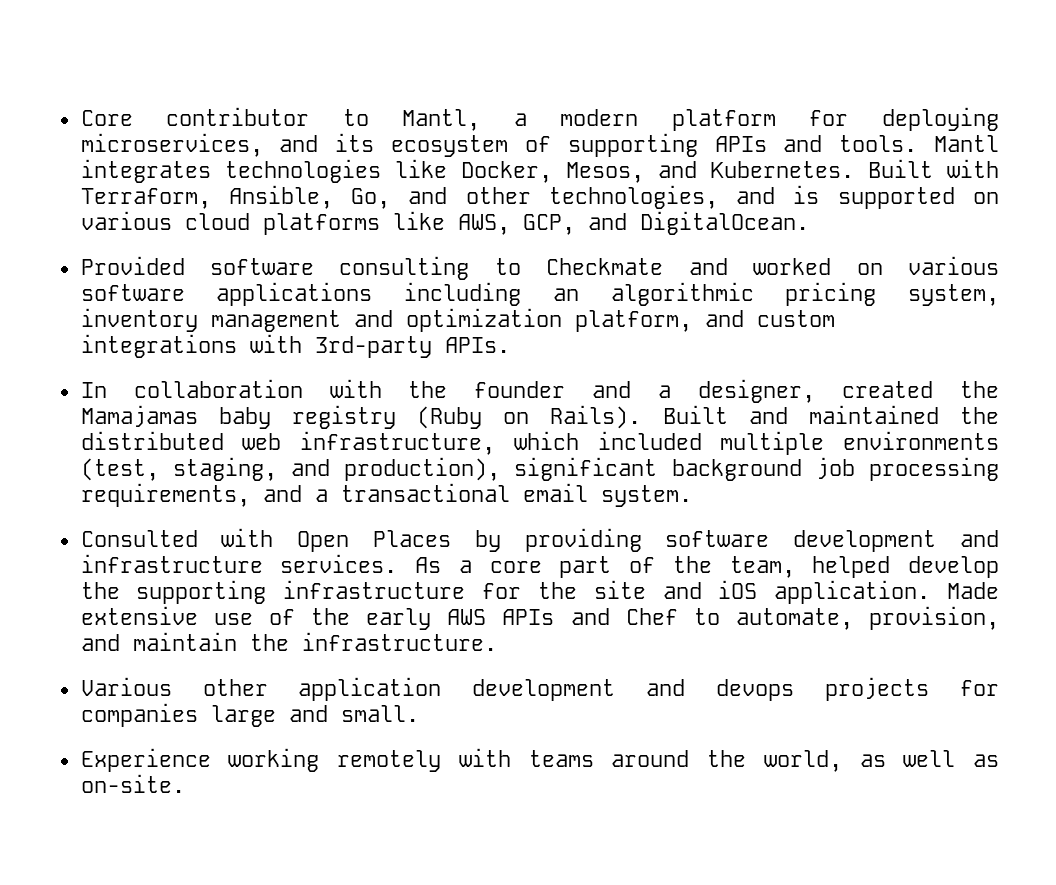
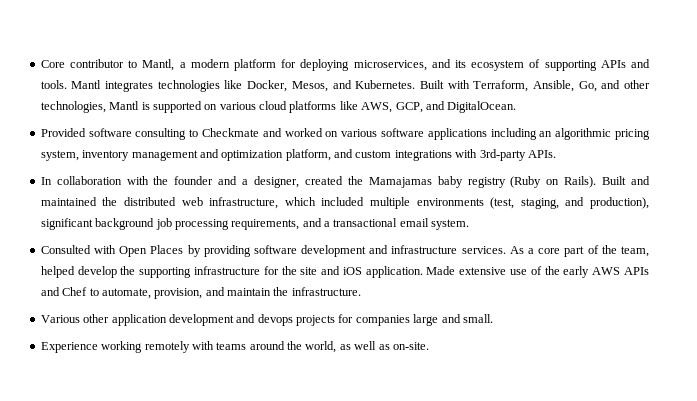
[736,187,776,204] and -> [109,101,140,110] Mantl

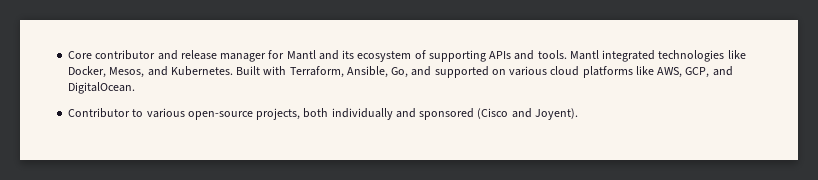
[128,59,427,71] to Mantl, a modern platform for deploying microservices, -> [157,50,316,62] and release manager for Mantl
[105,81,154,92] integrates -> [602,50,656,62] integrated
[623,80,650,89] [40,101,150,113] other technologies, Mantl is -> (432, 71) none
[40,128,651,140] [40,149,556,161] [40,176,650,188] [40,197,649,209] [40,218,470,230] [40,245,650,257] [40,266,649,278] [40,287,361,299] [40,314,493,326] [40,341,429,353] Provided software consulting to Checkmate and worked on various software applications including an algorithmic pricing system, inventory management and optimization platform, and custom integrations with 3rd-party APIs. // In collaboration with the founder and a designer, created the Mamajamas baby registry (Ruby on Rails). Built and maintained the distributed web infrastructure, which included multiple environments (test, staging, and production), significant background job processing requirements, and a transactional email system. // Consulted with Open Places by providing software development and infrastructure services. As a core part of the team, helped develop the supporting infrastructure for the site and iOS application. Made extensive use of the early AWS APIs and Chef to automate, provision, and maintain the infrastructure. // Various other application development and devops projects for companies large and small. // Experience working remotely with teams around the world, as well as on-site. -> [68,108,578,120] Contributor to various open-source projects, both individually and sponsored (Cisco and Joyent).

